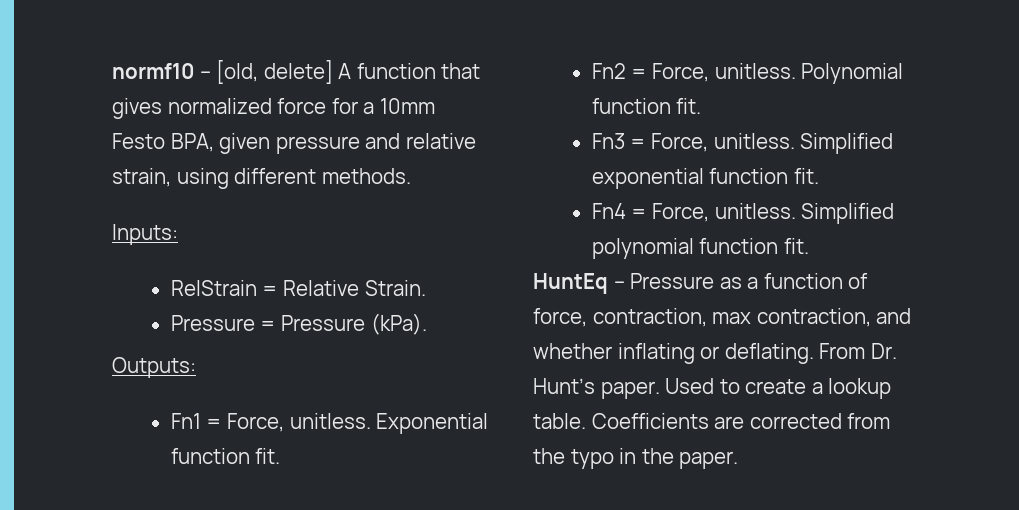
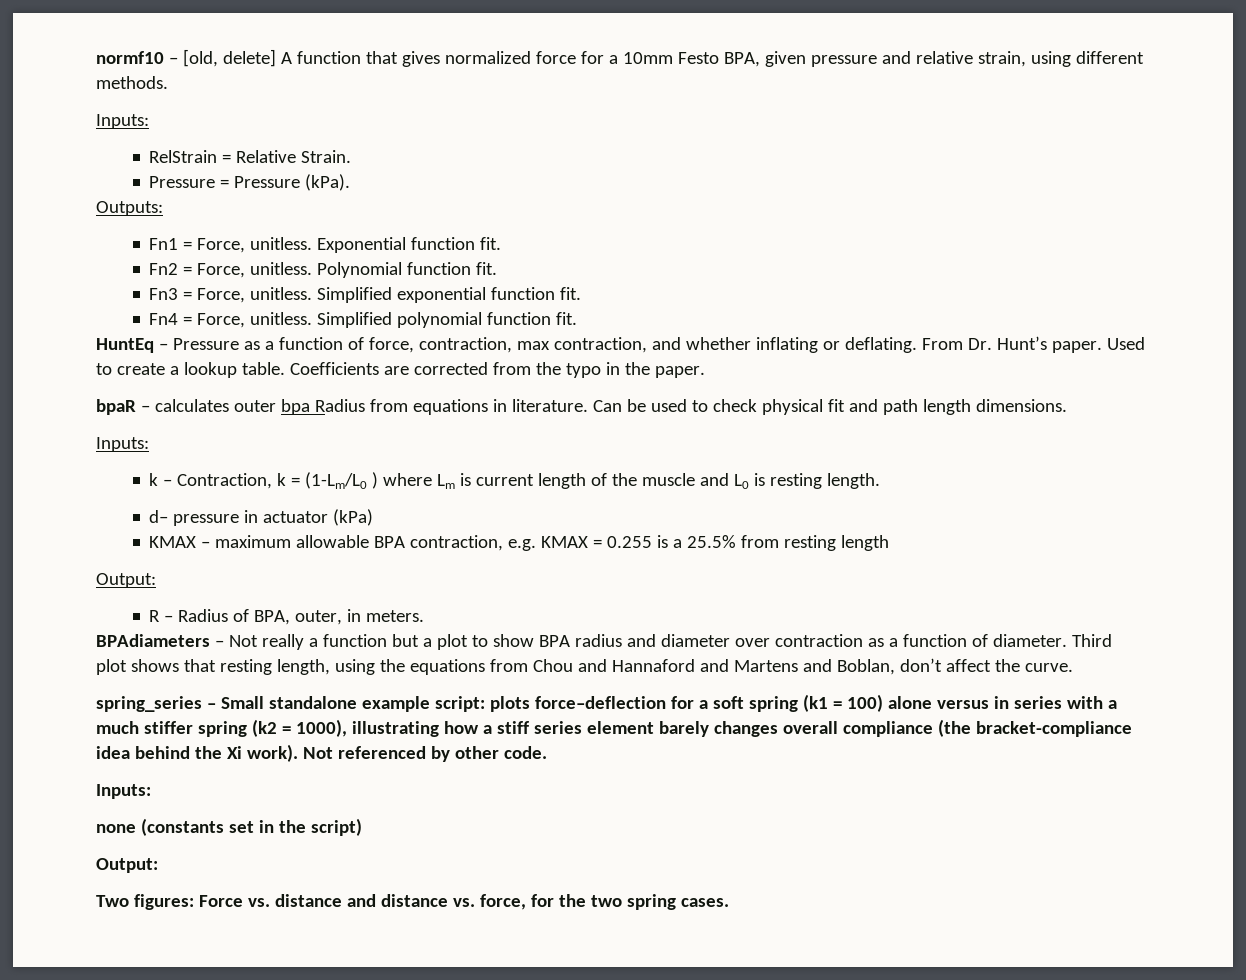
(739, 460) none -> [96,399,1067,415] [96,437,149,452] [149,472,881,489] [149,509,374,526] [149,535,890,551] [96,573,156,588] [149,609,425,625] [96,634,1112,650] [96,658,1073,675] [96,694,1117,712] [96,719,1132,737] [96,744,547,762] [96,784,151,799] [96,818,362,836] [96,858,158,873] [96,894,729,910] // bpaR – calculates outer bpa Radius from equations in literature. Can be used to check physical fit and path length dimensions. // Inputs: // k – Contraction, k = (1-Lm/L0 ) where Lm is current length of the muscle and L0 is resting length. // d– pressure in actuator (kPa) // KMAX – maximum allowable BPA contraction, e.g. KMAX = 0.255 is a 25.5% from resting length // Output: // R – Radius of BPA, outer, in meters. // BPAdiameters – Not really a function but a plot to show BPA radius and diameter over contraction as a function of diameter. Third plot shows that resting length, using the equations from Chou and Hannaford and Martens and Boblan, don’t affect the curve. // spring_series – Small standalone example script: plots force–deflection for a soft spring (k1 = 100) alone versus in series with a much stiffer spring (k2 = 1000), illustrating how a stiff series element barely changes overall compliance (the bracket-compliance idea behind the Xi work). Not referenced by other code. // Inputs: // none (constants set in the script) // Output: // Two figures: Force vs. distance and distance vs. force, for the two spring cases.

